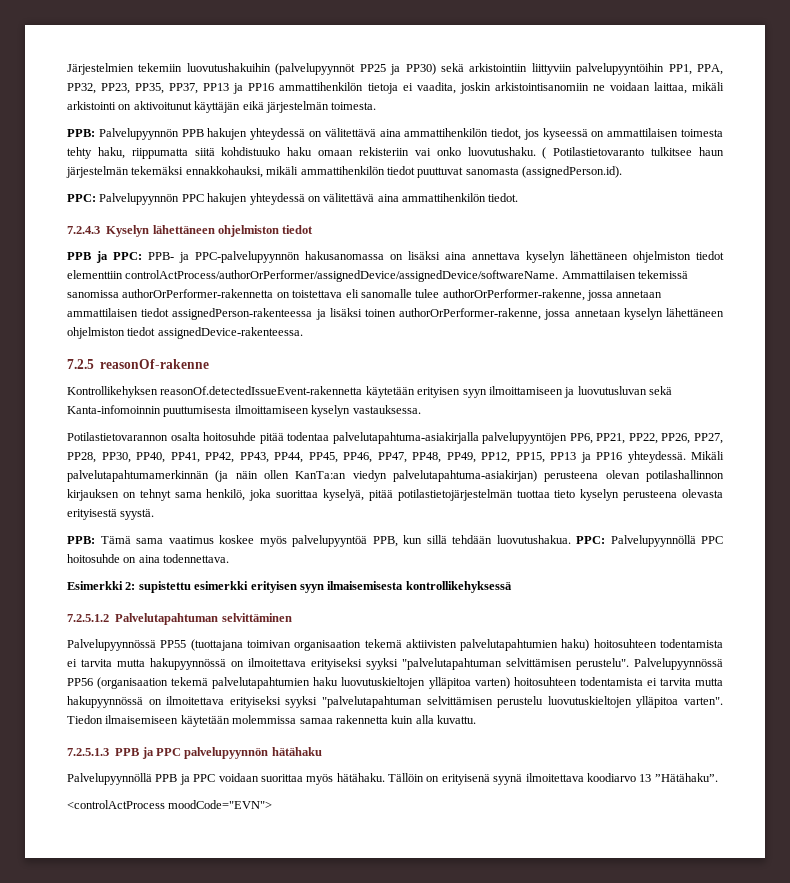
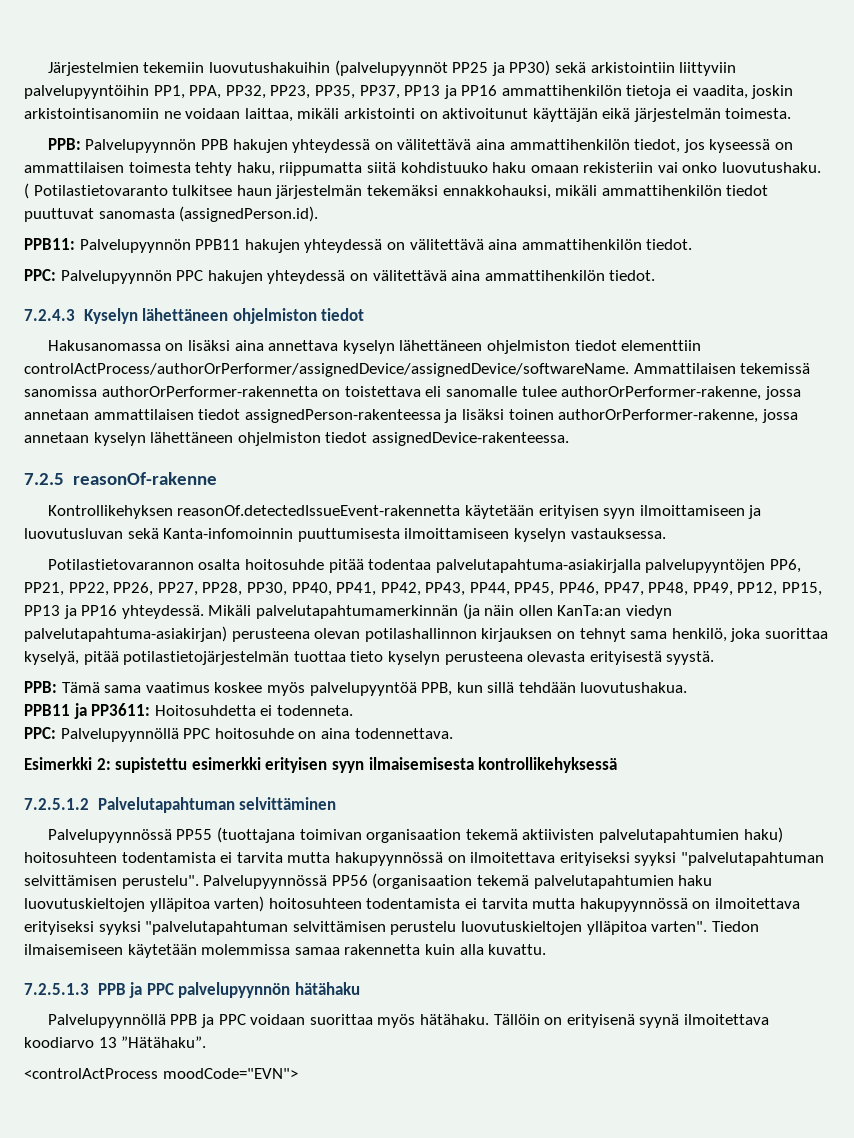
(622, 172) none -> [24,238,693,253] // PPB11: Palvelupyynnön PPB11 hakujen yhteydessä on välitettävä aina ammattihenkilön tiedot.
[67,251,384,263] PPB ja PPC: PPB- ja PPC-palvelupyynnön hakusanomassa -> [47,340,161,351] Hakusanomassa
(571, 539) none -> [24,703,353,719] // PPB11 ja PP3611: Hoitosuhdetta ei todenneta. //

